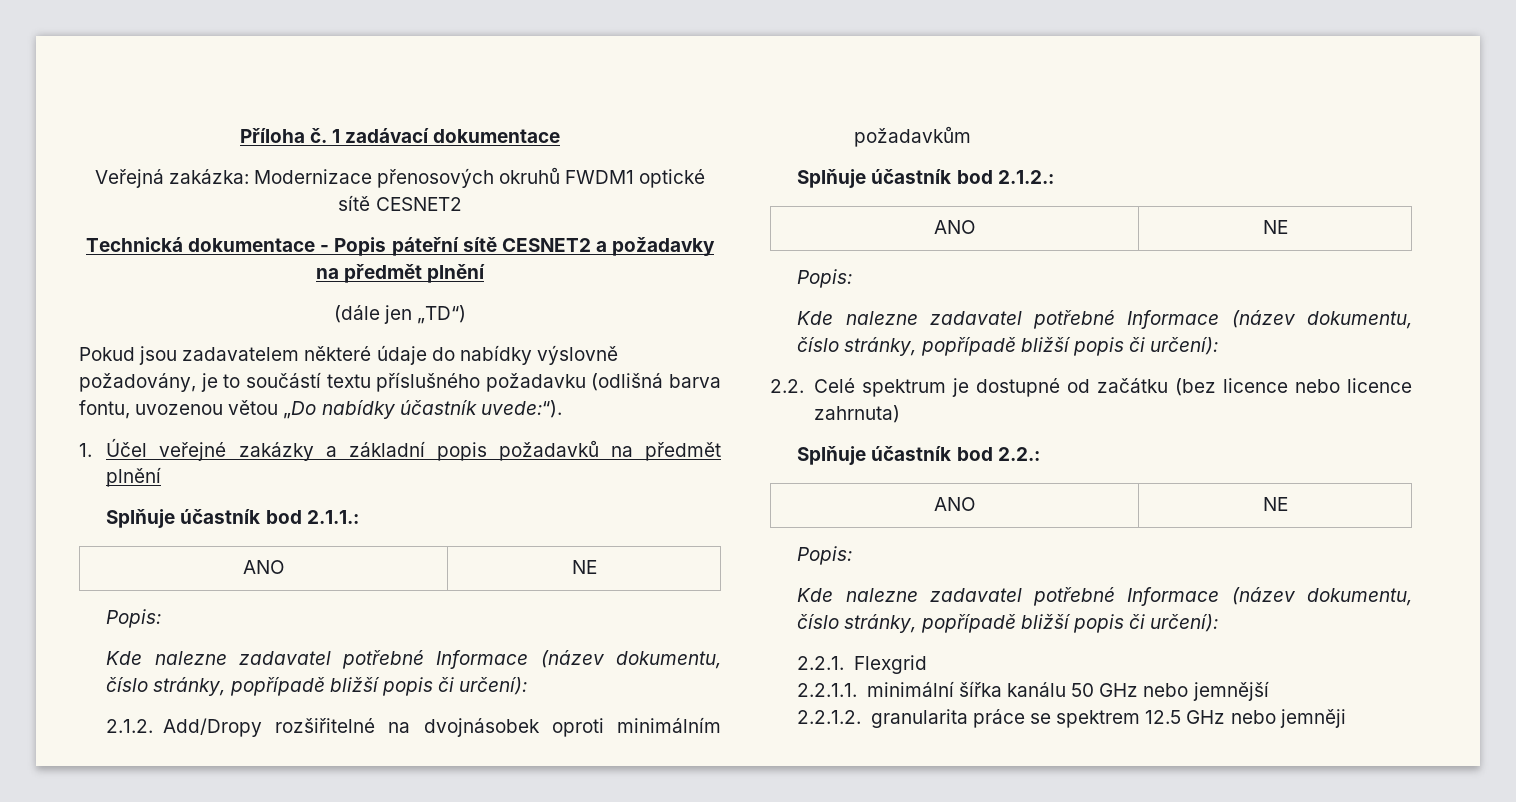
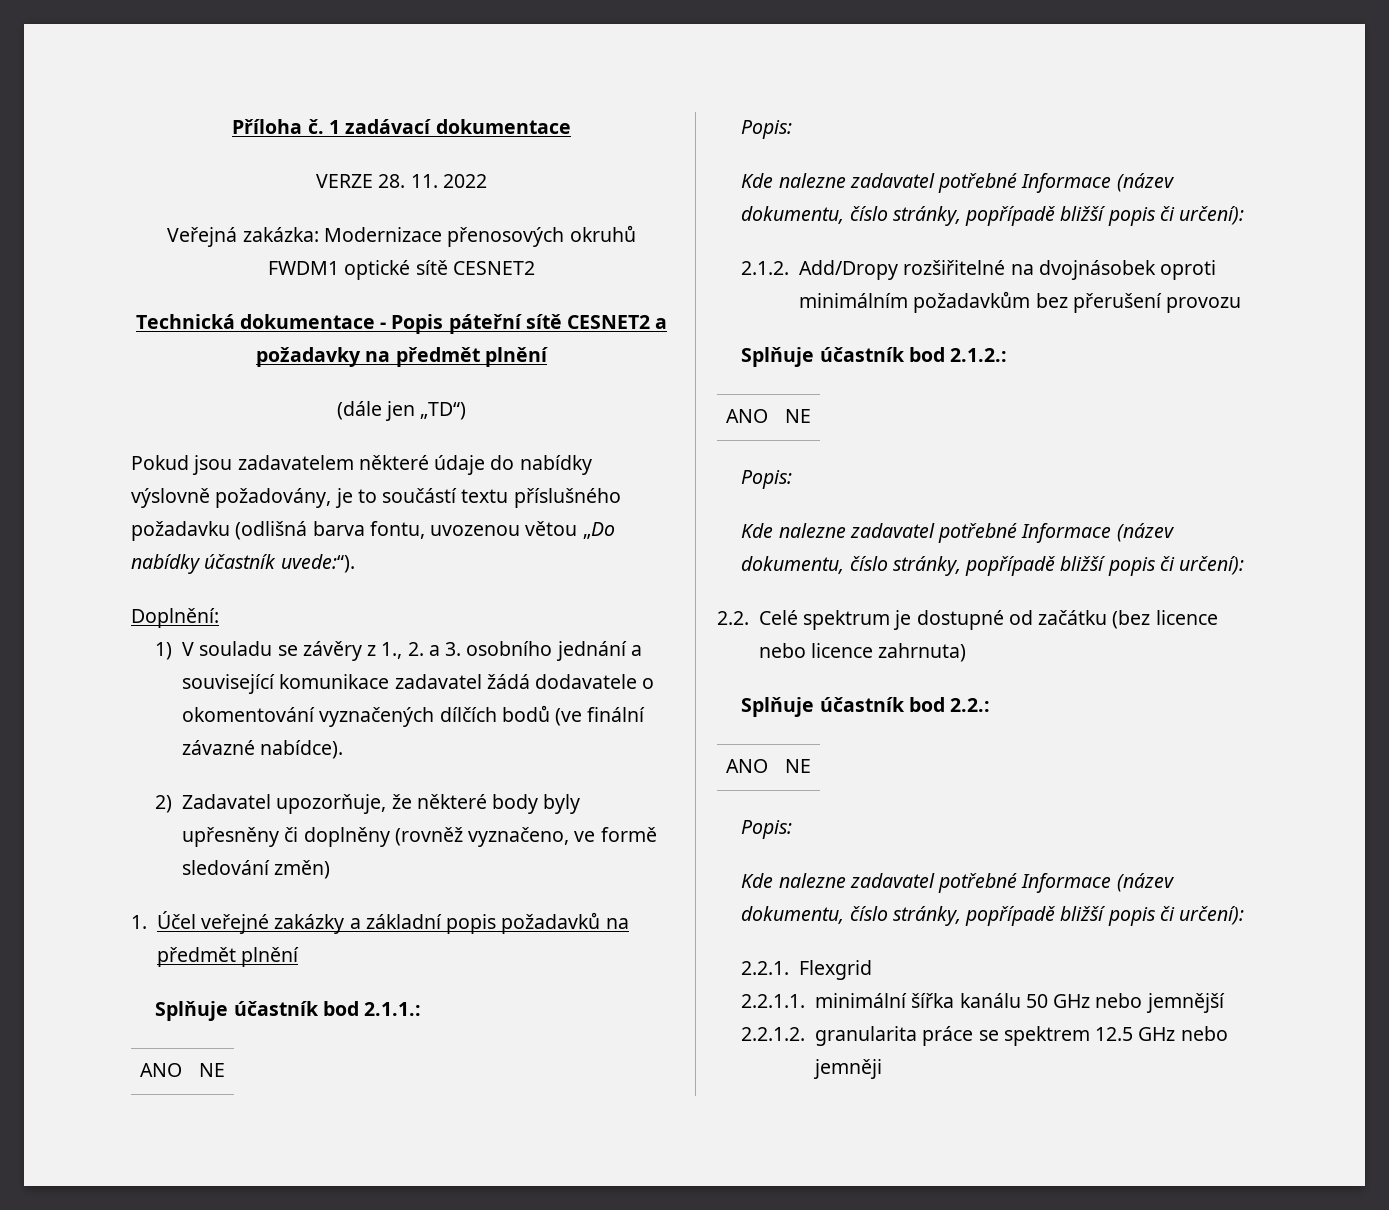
(561, 136) none -> [316,174,487,188] // VERZE 28. 11. 2022
(562, 409) none -> [131,608,219,628] [155,641,642,661] [182,674,655,694] [182,705,646,727] [182,740,344,759] [155,794,581,814] [182,827,657,847] [182,860,331,879] // Doplnění: // 1) V souladu se závěry z 1., 2. a 3. osobního jednání a související komunikace zadavatel žádá dodavatele o okomentování vyznačených dílčích bodů (ve finální závazné nabídce). // 2) Zadavatel upozorňuje, že některé body byly upřesněny či doplněny (rovněž vyznačeno, ve formě sledování změn)
(971, 136) none -> [1035,293,1242,313] bez přerušení provozu

